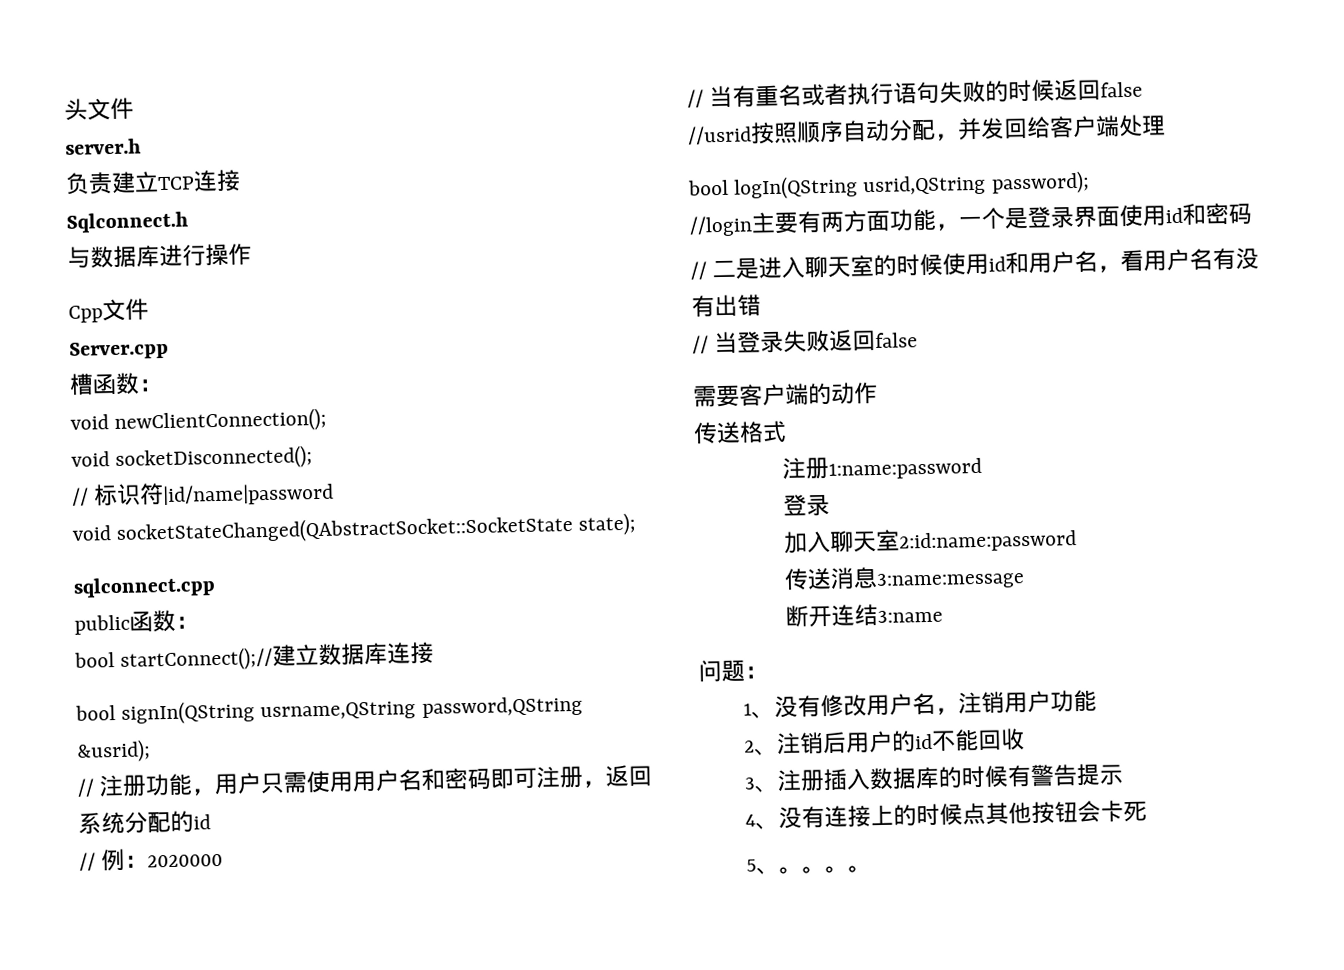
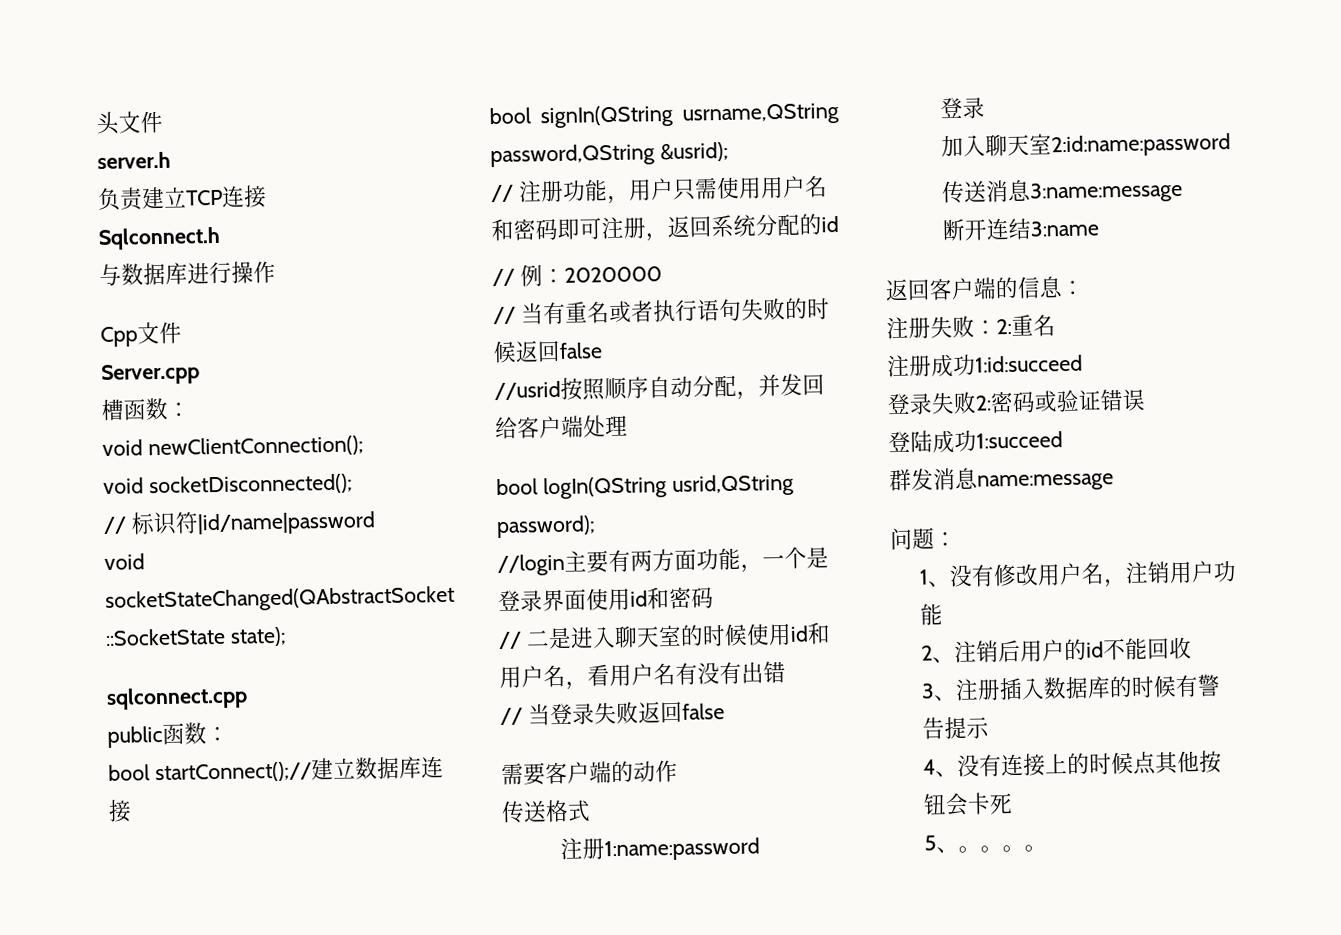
(944, 616) none -> [885,276,1085,302] [886,314,1056,340] [887,353,1083,378] [887,388,1146,416] [888,429,1063,454] [889,467,1114,492] // 返回客户端的信息： // 注册失败：2:重名 // 注册成功1:id:succeed // 登录失败2:密码或验证错误 // 登陆成功1:succeed // 群发消息name:message

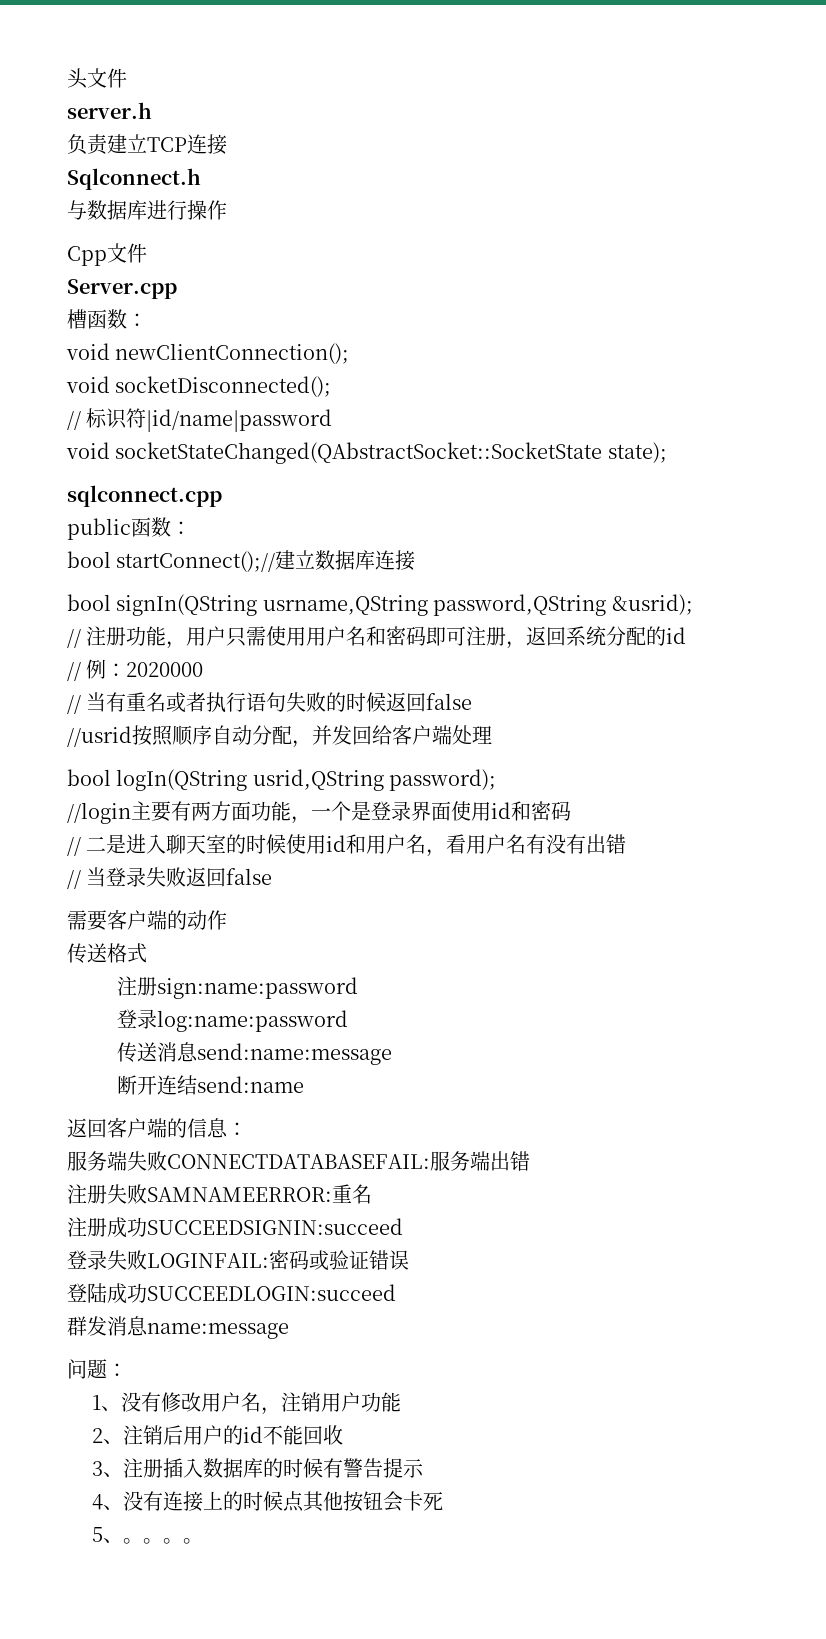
[604,837,761,862] [940,96,986,120] [941,133,1232,158] 1:name:password // 登录 // 加入聊天室2:id:name:password -> [157,977,359,999] [117,1009,349,1032] sign:name:password // 登录log:name:password
[1030,180,1184,204] 3:name:message -> [197,1043,393,1065] send:name:message
[1030,220,1100,237] 3:name -> [197,1076,305,1093] send:name
(1085, 288) none -> [67,1151,530,1171] // 服务端失败CONNECTDATABASEFAIL:服务端出错
[974,318,1012,335] ：2: -> [147,1187,332,1202] SAMNAMEERROR:
[975,354,1083,373] [887,391,992,416] 1:id:succeed // 登录失败2: -> [147,1218,403,1235] [67,1250,269,1270] SUCCEEDSIGNIN:succeed // 登录失败LOGINFAIL:
[976,431,1063,449] 1:succeed -> [147,1284,396,1301] SUCCEEDLOGIN:succeed

